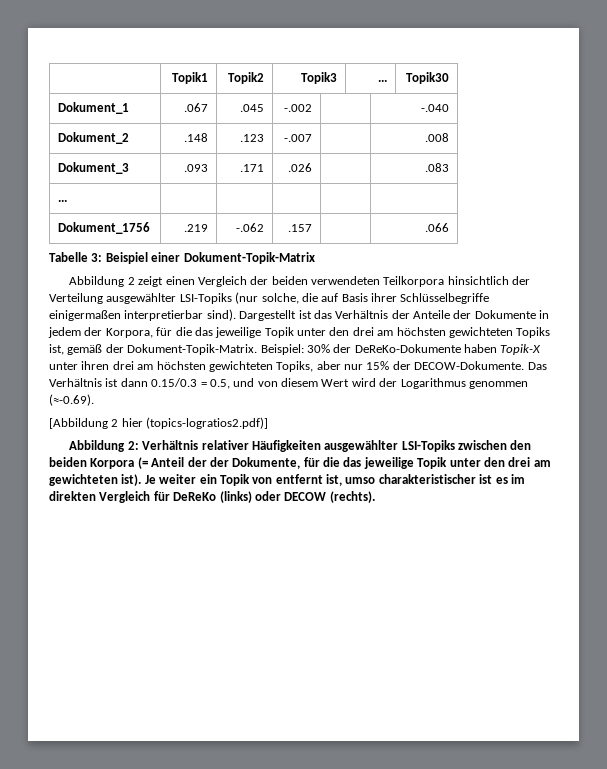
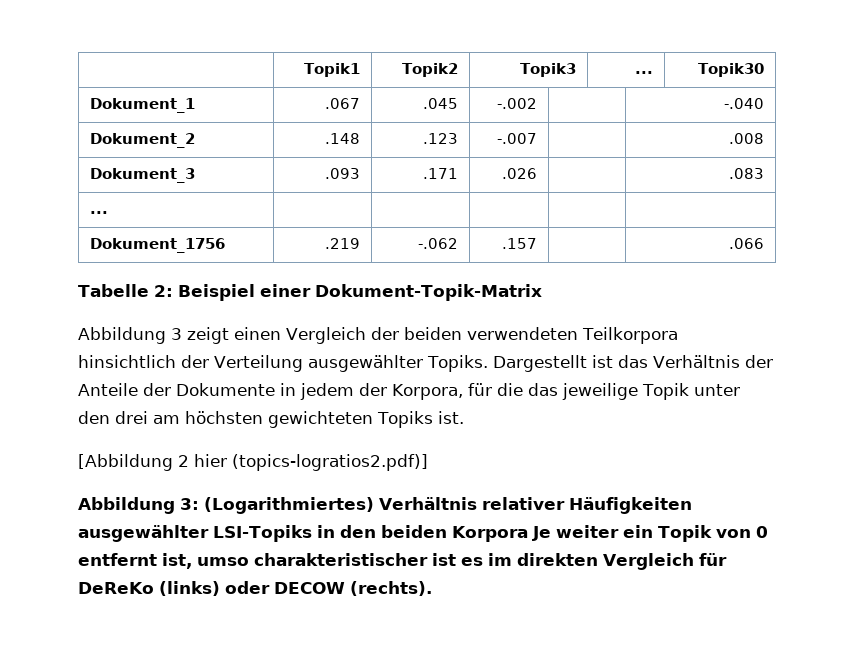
[91,253,103,262] 3: -> [153,285,173,297] 2:
[127,277,135,285] 2 -> [171,328,182,340] 3
[179,292,490,304] [49,309,236,321] LSI-Topiks (nur solche, die auf Basis ihrer Schlüsselbegriffe einigermaßen interpretierbar sind). -> [426,355,488,372] Topiks.
[49,344,542,355] [49,361,547,372] [49,378,528,389] [49,394,94,406] ist, gemäß der Dokument-Topik-Matrix. Beispiel: 30% der DeReKo-Dokumente haben Topik-X unter ihren drei am höchsten gewichteten Topiks, aber nur 15% der DECOW-Dokumente. Das Verhältnis ist dann 0.15/0.3 = 0.5, und von diesem Wert wird der Logarithmus genommen (≈-0.69). -> [437,411,464,424] ist.
[127,441,139,450] 2: -> [180,497,374,514] 3: (Logarithmiertes)
[458,440,508,450] zwischen -> [316,525,335,538] in
[137,457,551,469] [49,474,142,486] (= Anteil der der Dokumente, für die das jeweilige Topik unter den drei am gewichteten ist). -> (528, 534) none
(273, 480) none -> [755,526,768,538] 0

